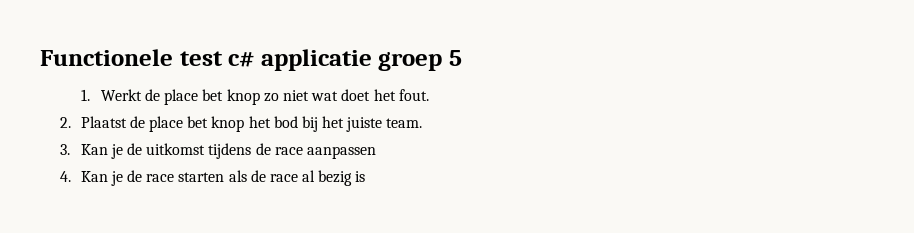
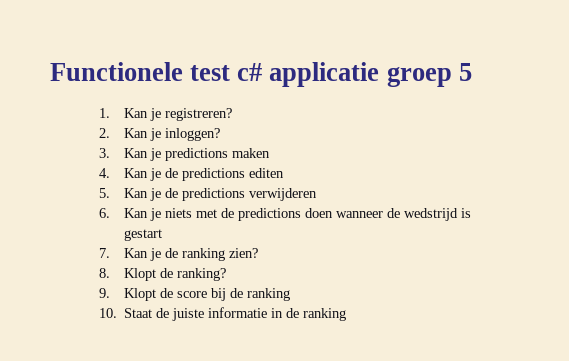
[100,89,429,105] [60,116,423,132] [60,143,376,159] [60,170,366,186] Werkt de place bet knop zo niet wat doet het fout. // 2. Plaatst de place bet knop het bod bij het juiste team. // 3. Kan je de uitkomst tijdens de race aanpassen // 4. Kan je de race starten als de race al bezig is -> [123,108,232,121] [99,128,220,141] [99,148,270,161] [99,168,284,181] [99,188,317,201] [99,208,471,221] [123,229,162,241] [99,248,258,261] [99,268,226,281] [99,288,290,301] [99,307,347,321] Kan je registreren? // 2. Kan je inloggen? // 3. Kan je predictions maken // 4. Kan je de predictions editen // 5. Kan je de predictions verwijderen // 6. Kan je niets met de predictions doen wanneer de wedstrijd is gestart // 7. Kan je de ranking zien? // 8. Klopt de ranking? // 9. Klopt de score bij de ranking // 10. Staat de juiste informatie in de ranking

